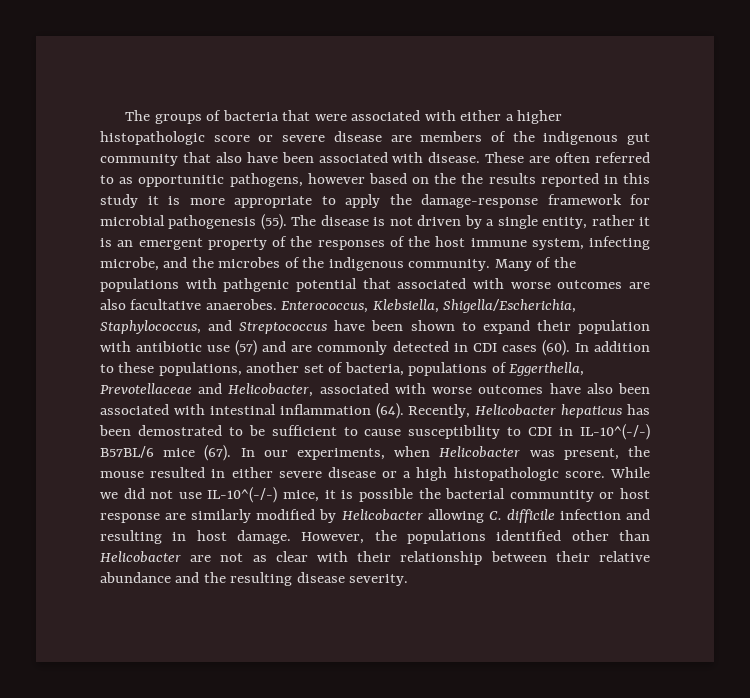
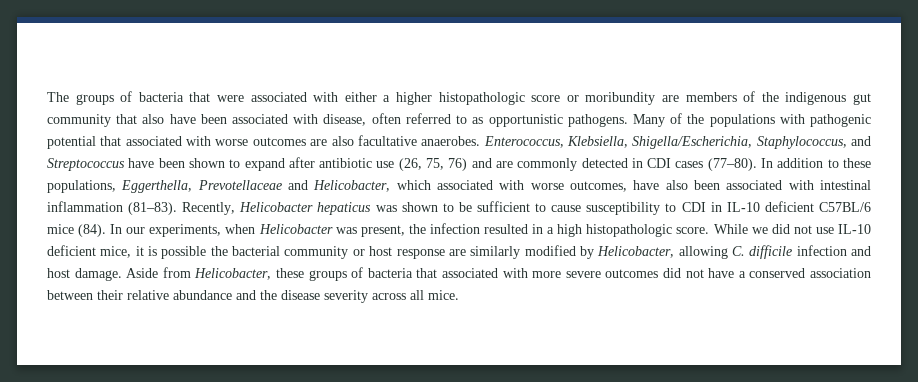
[282,131,382,142] severe disease -> [585,92,656,105] moribundity
[428,152,551,163] disease. These are -> [323,114,367,126] disease,
[138,173,651,187] [100,194,650,208] [100,214,650,230] [100,236,650,250] [100,257,491,271] opportunitic pathogens, however based on the the results reported in this study it is more appropriate to apply the damage-response framework for microbial pathogenesis (55). The disease is not driven by a single entity, rather it is an emergent property of the responses of the host immune system, infecting microbe, and the microbes of the indigenous community. -> [488,114,628,127] opportunistic pathogens.
[223,278,290,292] pathgenic -> [810,114,872,127] pathogenic
[536,320,650,334] [100,340,258,356] their population with antibiotic use (57) -> [288,157,468,171] after antibiotic use (26, 75, 76)
[541,340,570,356] (60). -> [707,158,757,171] (77–80).
[246,362,507,376] another set of bacteria, populations of -> (116, 186) none
[319,383,544,394] associated with worse outcomes -> [396,180,627,192] which associated with worse outcomes,
[375,403,404,419] (64). -> [128,202,178,215] (81–83).
[627,404,650,415] [99,425,222,436] has been demostrated -> [375,202,438,212] was shown
[580,424,651,440] [100,445,232,461] IL-10^(-/-) B57BL/6 mice (67). -> [726,201,871,212] [47,224,107,237] IL-10 deficient C57BL/6 mice (84).
[100,471,144,478] mouse -> [429,223,480,234] infection
[231,467,398,478] either severe disease or -> (544, 229) none
[207,487,278,503] IL-10^(-/-) -> [838,224,871,234] [47,245,96,256] IL-10 deficient
[509,490,594,502] communtity -> [284,246,349,259] community
[341,509,423,521] Helicobacter -> [597,246,675,258] Helicobacter,
[100,530,650,544] [100,551,483,565] resulting in host damage. However, the populations identified other than Helicobacter are not as clear with their relationship -> [47,267,872,281] host damage. Aside from Helicobacter, these groups of bacteria that associated with more severe outcomes did not have a conserved association
[230,572,409,586] resulting disease severity. -> [281,290,459,303] disease severity across all mice.

